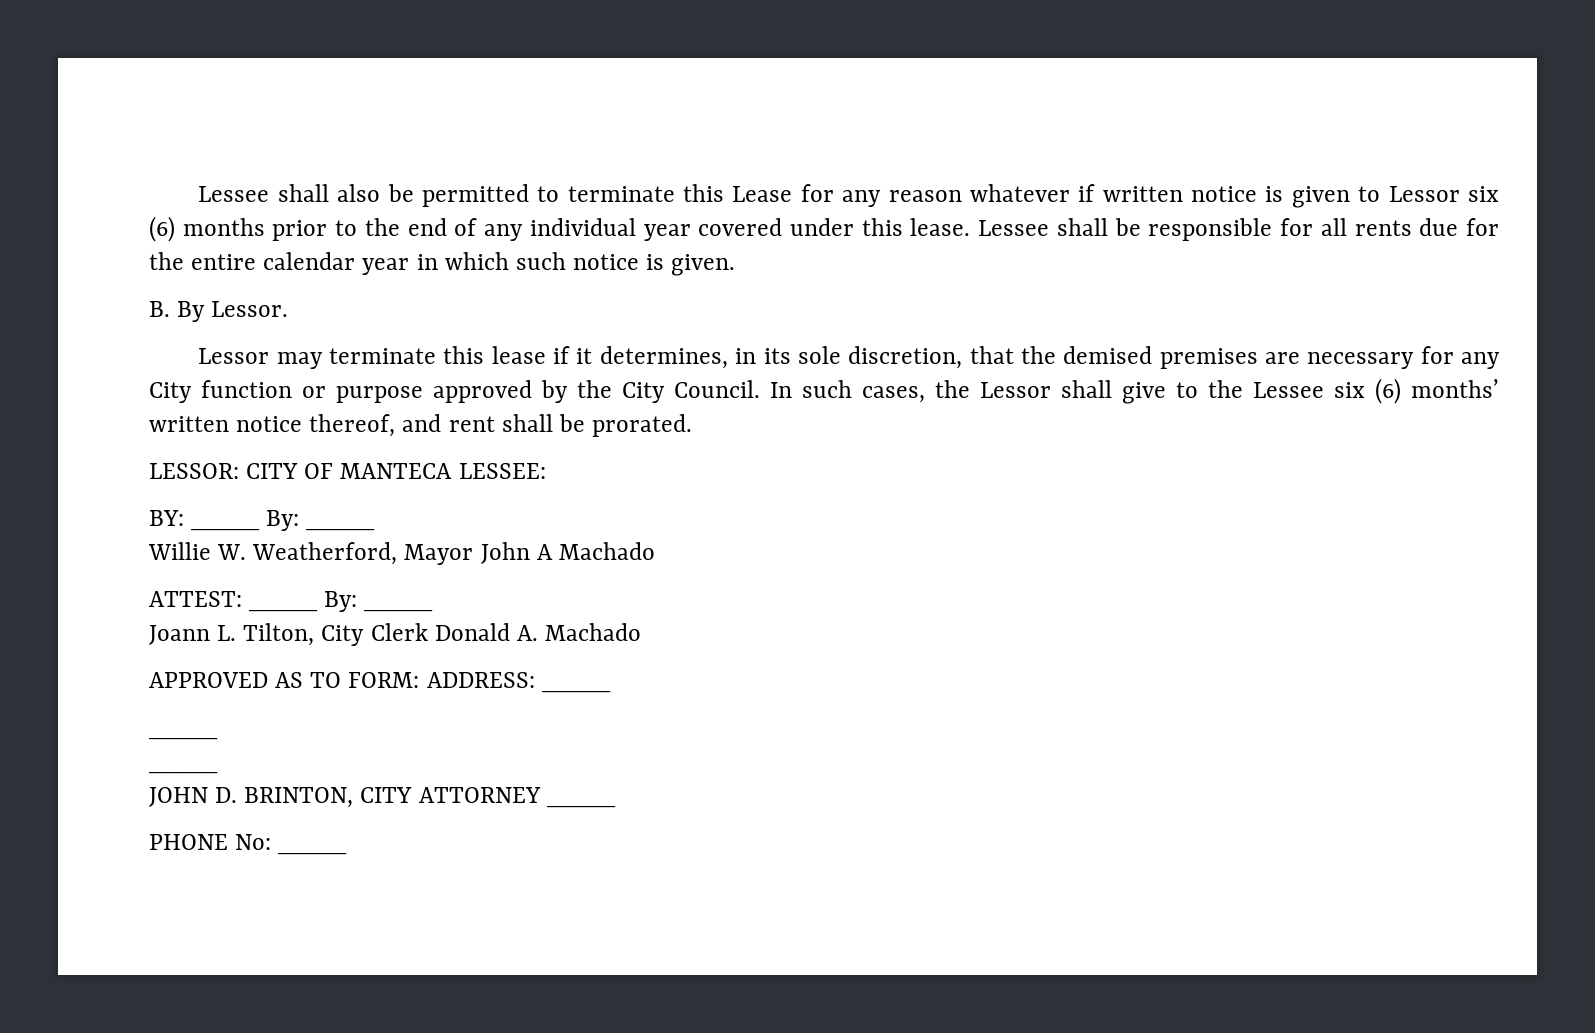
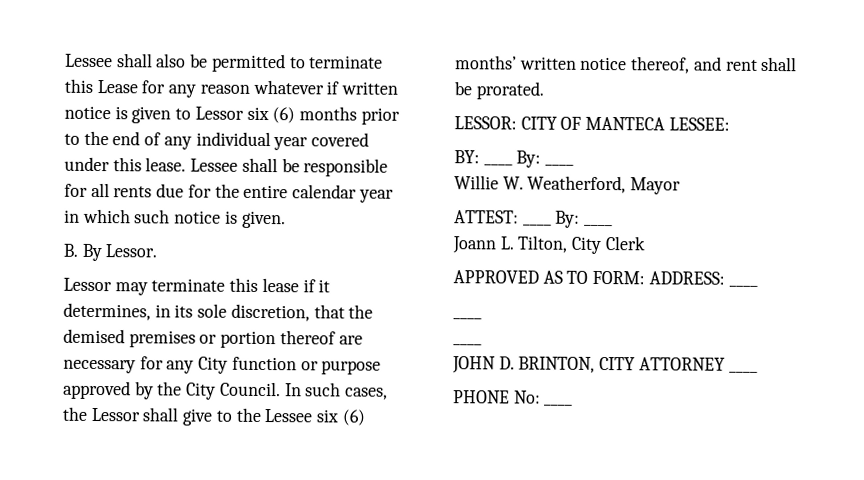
(1258, 358) none -> [199,330,336,349] or portion thereof
[480,542,655,564] John A Machado -> (682, 186) none
[434,623,642,641] Donald A. Machado -> (646, 243) none

